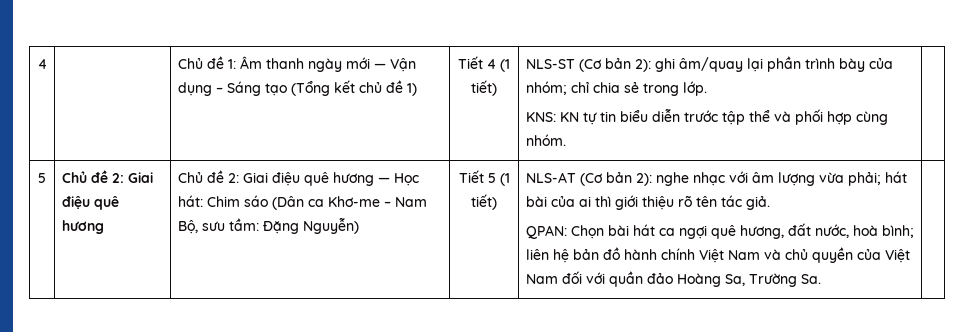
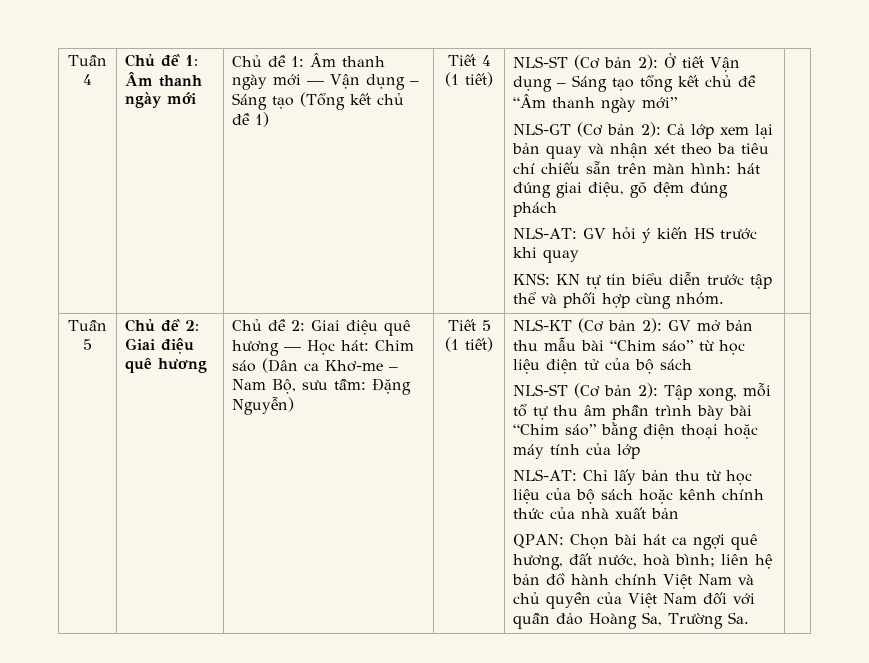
(37, 64) none -> [68,54,108,66] Tuần
(47, 64) none -> [124,54,198,67] [124,72,202,87] [124,92,196,108] Chủ đề 1: Âm thanh ngày mới
[654,56,893,72] [525,81,707,96] ghi âm/quay lại phần trình bày của nhóm; chỉ chia sẻ trong lớp. -> [663,53,740,72] [512,75,756,92] [512,94,677,113] [512,122,773,139] [511,143,769,159] [512,161,760,174] [512,182,728,198] [512,202,557,217] [512,227,757,243] [512,247,579,263] Ở tiết Vận dụng – Sáng tạo tổng kết chủ đề “Âm thanh ngày mới” // NLS-GT (Cơ bản 2): Cả lớp xem lại bản quay và nhận xét theo ba tiêu chí chiếu sẵn trên màn hình: hát đúng giai điệu, gõ đệm đúng phách // NLS-AT: GV hỏi ý kiến HS trước khi quay
(566, 140) none -> [68,319,108,331] Tuần
[525,171,907,186] [525,195,770,210] NLS-AT (Cơ bản 2): nghe nhạc với âm lượng vừa phải; hát bài của ai thì giới thiệu rõ tên tác giả. -> [512,318,753,333] [512,337,745,355] [512,358,692,374] [512,383,771,401] [512,404,752,420] [512,422,758,440] [512,443,640,459] [512,469,752,485] [512,488,764,504] [512,507,679,519] NLS-KT (Cơ bản 2): GV mở bản thu mẫu bài “Chim sáo” từ học liệu điện tử của bộ sách // NLS-ST (Cơ bản 2): Tập xong, mỗi tổ tự thu âm phần trình bày bài “Chim sáo” bằng điện thoại hoặc máy tính của lớp // NLS-AT: Chỉ lấy bản thu từ học liệu của bộ sách hoặc kênh chính thức của nhà xuất bản

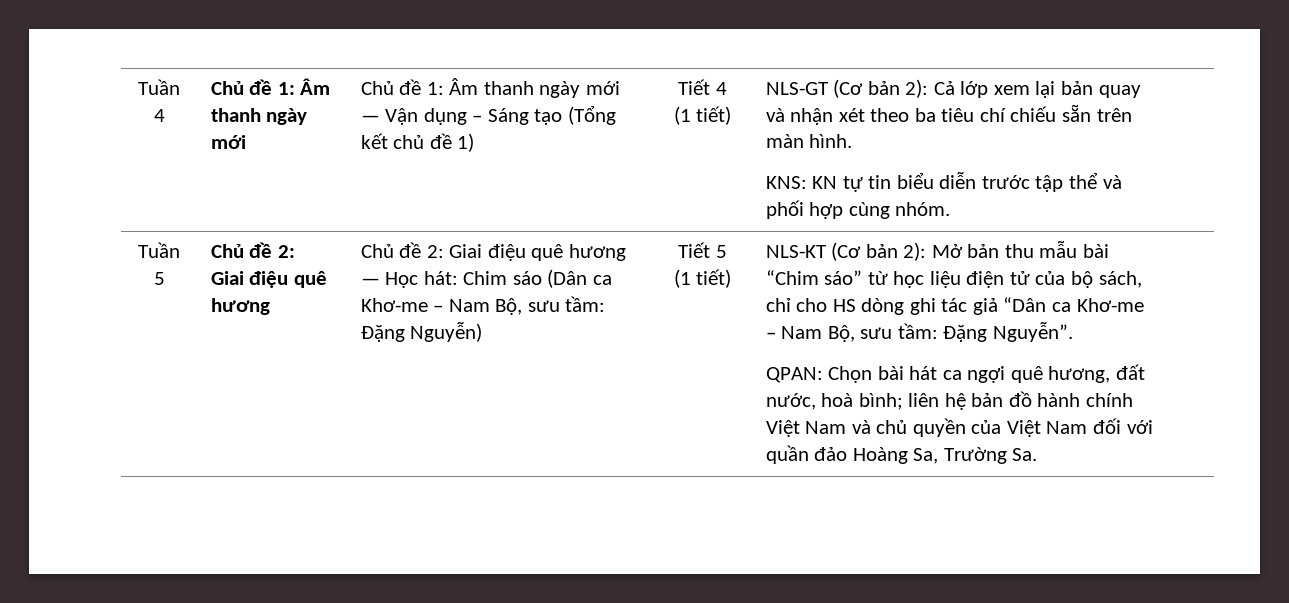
[512,53,740,72] [512,75,756,92] [512,94,677,113] NLS-ST (Cơ bản 2): Ở tiết Vận dụng – Sáng tạo tổng kết chủ đề “Âm thanh ngày mới” // -> (732, 115) none
[690,163,760,174] [512,182,728,198] [512,202,557,217] [512,227,757,243] [512,247,579,263] hình: hát đúng giai điệu, gõ đệm đúng phách // NLS-AT: GV hỏi ý kiến HS trước khi quay -> [809,134,853,148] hình.
[667,320,721,332] GV mở -> [931,244,963,258] Mở
[659,359,692,370] [512,383,771,401] [512,404,752,420] [512,422,758,440] [512,443,640,459] [512,469,752,485] [512,488,764,504] [512,507,679,519] sách // NLS-ST (Cơ bản 2): Tập xong, mỗi tổ tự thu âm phần trình bày bài “Chim sáo” bằng điện thoại hoặc máy tính của lớp // NLS-AT: Chỉ lấy bản thu từ học liệu của bộ sách hoặc kênh chính thức của nhà xuất bản -> [1098,271,1142,288] [765,297,1144,315] [765,322,1073,342] sách, chỉ cho HS dòng ghi tác giả “Dân ca Khơ-me – Nam Bộ, sưu tầm: Đặng Nguyễn”.

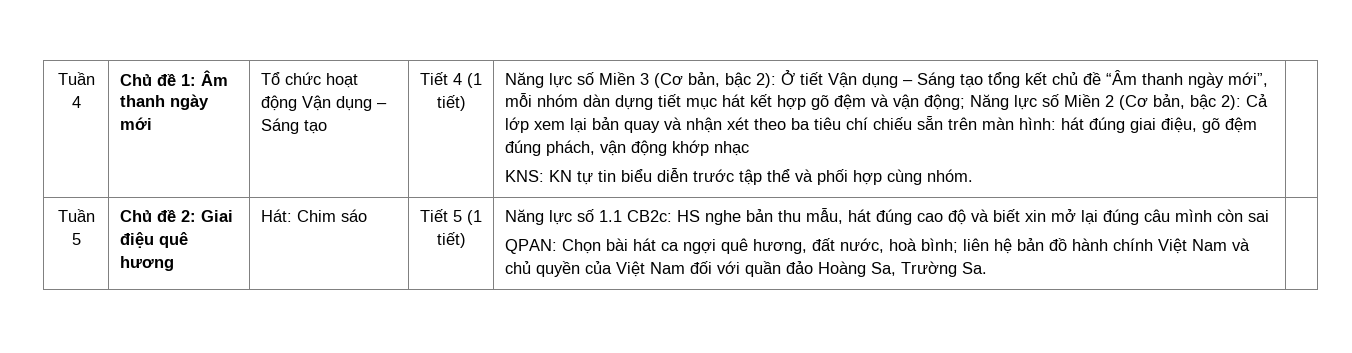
[360,78,620,98] [360,105,616,125] [360,133,475,152] Chủ đề 1: Âm thanh ngày mới — Vận dụng – Sáng tạo (Tổng kết chủ đề 1) -> [260,72,358,88] [260,95,387,111] [260,118,327,134] Tổ chức hoạt động Vận dụng – Sáng tạo
[765,79,900,98] NLS-GT (Cơ bản -> [504,70,1268,88] [504,93,1216,110] Năng lực số Miền 3 (Cơ bản, bậc 2): Ở tiết Vận dụng – Sáng tạo tổng kết chủ đề “Âm thanh ngày mới”, mỗi nhóm dàn dựng tiết mục hát kết hợp gõ đệm và vận động; Năng lực số Miền 2 (Cơ bản, bậc
[809,134,853,148] hình. -> [1018,117,1257,133] [504,140,749,156] hình: hát đúng giai điệu, gõ đệm đúng phách, vận động khớp nhạc
[360,242,626,261] [360,269,612,288] [360,296,606,315] [360,322,483,342] [678,242,727,258] [673,269,732,288] [765,241,1109,261] [765,270,1142,288] [765,297,1144,315] [765,322,1073,342] Chủ đề 2: Giai điệu quê hương — Học hát: Chim sáo (Dân ca Khơ-me – Nam Bộ, sưu tầm: Đặng Nguyễn) | Tiết 5 (1 tiết) | NLS-KT (Cơ bản 2): Mở bản thu mẫu bài “Chim sáo” từ học liệu điện tử của bộ sách, chỉ cho HS dòng ghi tác giả “Dân ca Khơ-me – Nam Bộ, sưu tầm: Đặng Nguyễn”. -> [260,209,367,222] [420,209,482,225] [436,232,466,248] [504,208,1269,225] Hát: Chim sáo | Tiết 5 (1 tiết) | Năng lực số 1.1 CB2c: HS nghe bản thu mẫu, hát đúng cao độ và biết xin mở lại đúng câu mình còn sai

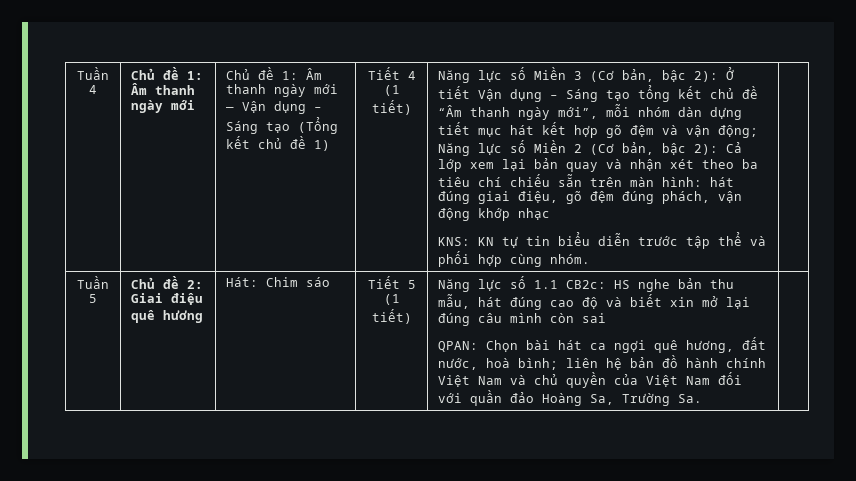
[260,72,358,88] [260,95,387,111] [260,118,327,134] Tổ chức hoạt động Vận dụng – Sáng tạo -> [226,67,323,80] [226,84,339,97] [226,101,323,114] [226,117,339,134] [226,136,331,151] Chủ đề 1: Âm thanh ngày mới — Vận dụng – Sáng tạo (Tổng kết chủ đề 1)

